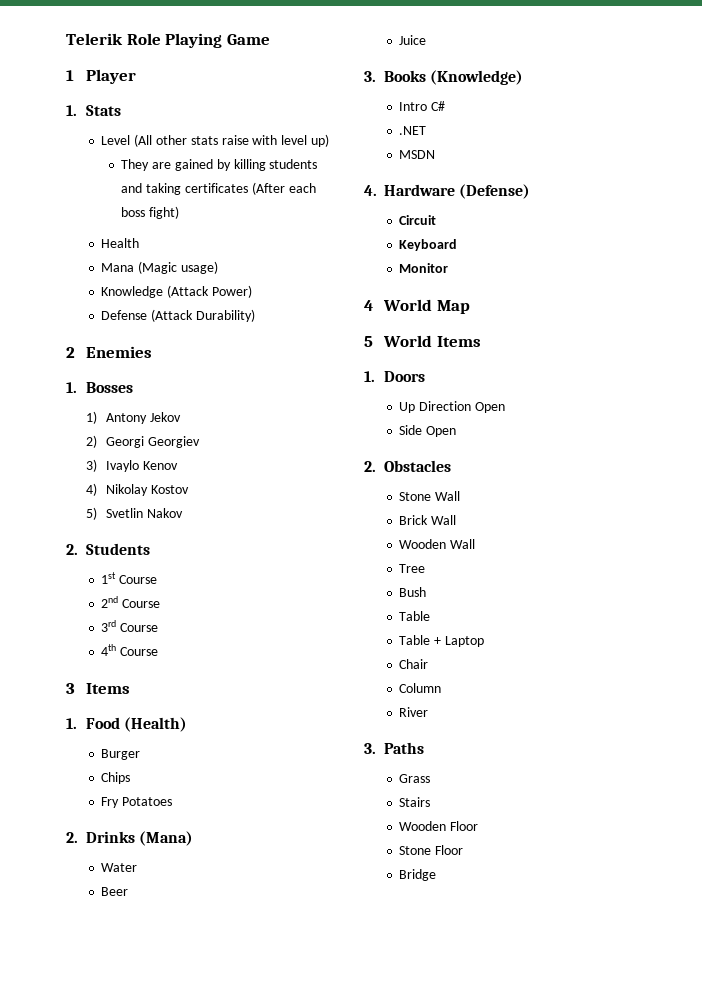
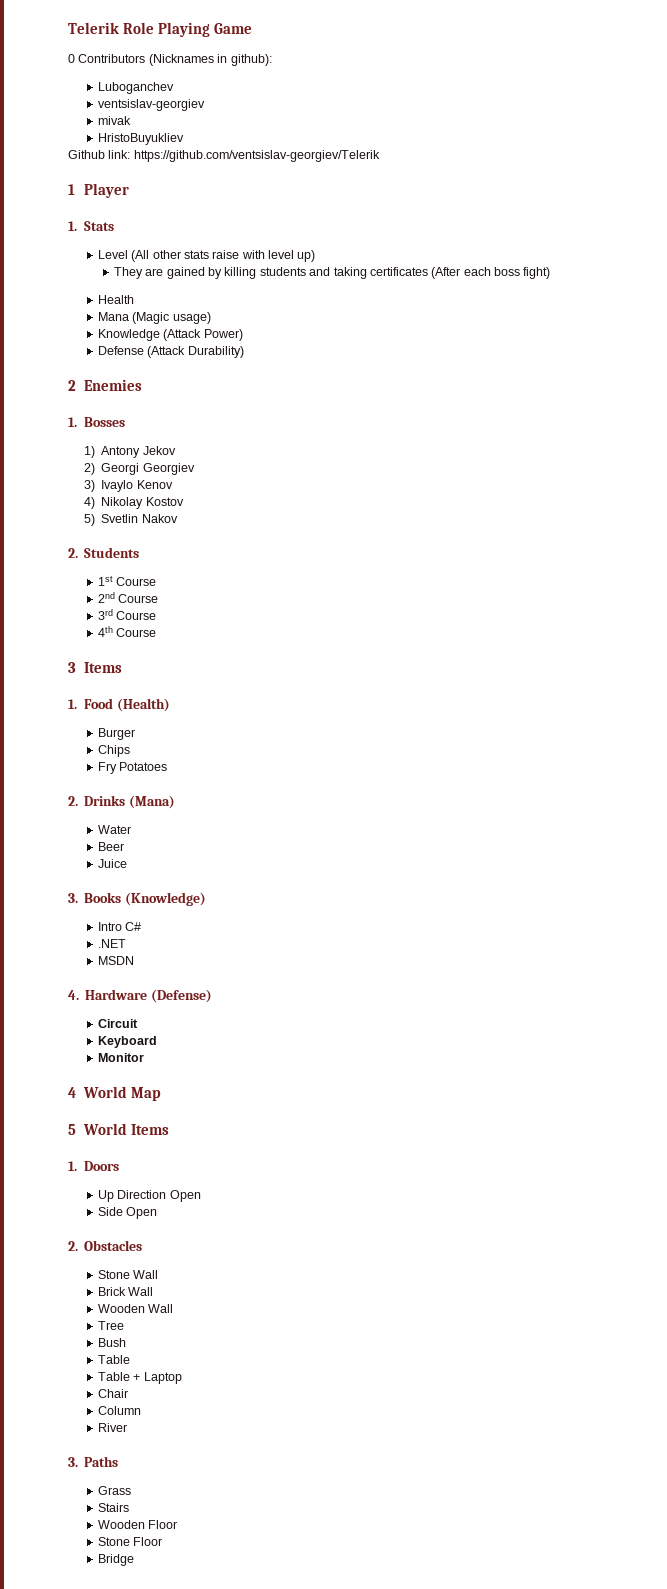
(270, 39) none -> [68,54,272,66] [97,82,174,94] [97,99,205,111] [97,116,131,125] [97,133,184,145] [68,150,380,162] // 0 Contributors (Nicknames in github): // Luboganchev // ventsislav-georgiev // mivak // HristoBuyukliev // Github link: https://github.com/ventsislav-georgiev/Telerik

